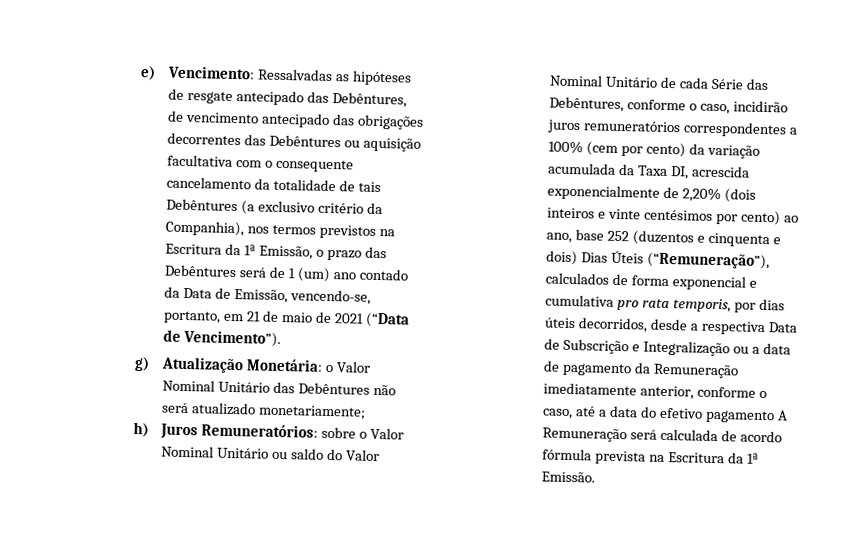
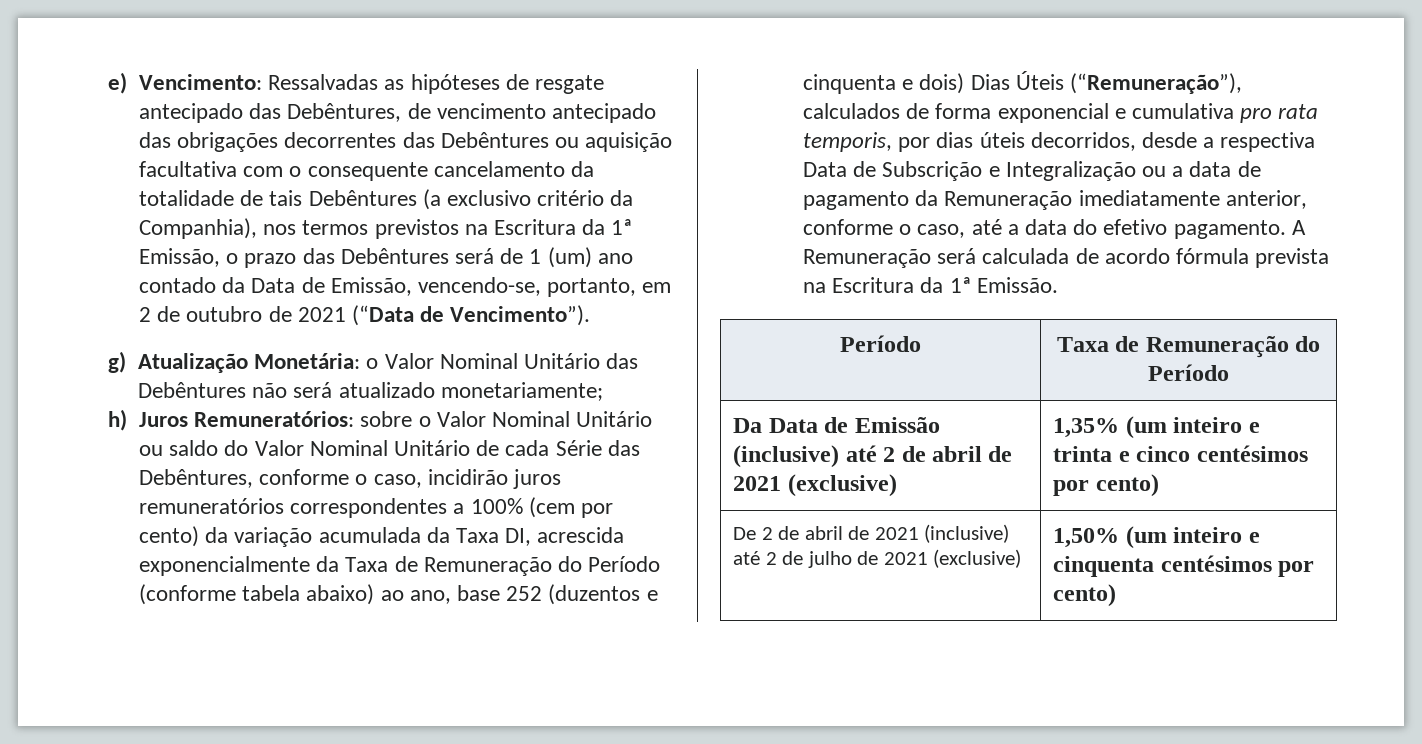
[246,310,313,323] 21 de maio -> [138,306,263,322] 2 de outubro
[663,186,757,203] [547,207,781,226] de 2,20% (dois inteiros e vinte centésimos por cento) -> [316,556,661,576] [138,584,375,605] da Taxa de Remuneração do Período (conforme tabela abaixo)
[704,409,775,424] pagamento -> [1173,220,1286,239] pagamento.
(596, 477) none -> [840,335,921,352] [1056,336,1321,358] [1148,364,1229,381] [733,417,940,433] [733,445,1013,468] [733,474,897,497] [1053,416,1260,439] [1053,445,1308,462] [1053,474,1159,497] [733,524,1010,543] [733,549,1022,568] [1053,526,1260,549] [1053,555,1315,577] [1053,584,1117,607] // Período | Taxa de Remuneração do Período // Da Data de Emissão (inclusive) até 2 de abril de 2021 (exclusive) | 1,35% (um inteiro e trinta e cinco centésimos por cento) // De 2 de abril de 2021 (inclusive) até 2 de julho de 2021 (exclusive) | 1,50% (um inteiro e cinquenta centésimos por cento)

